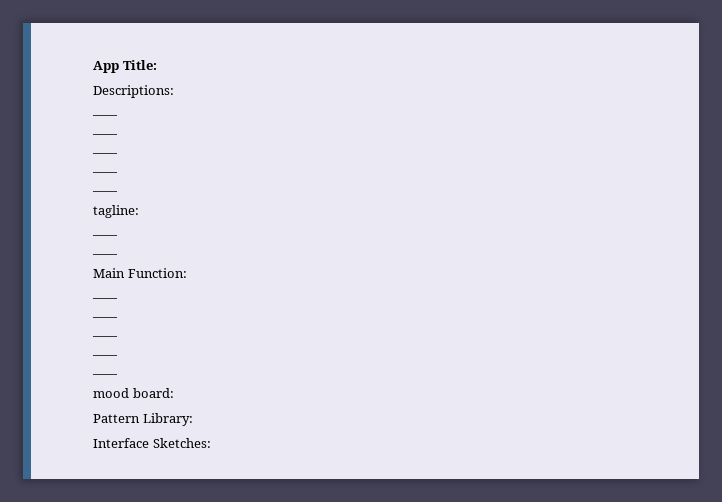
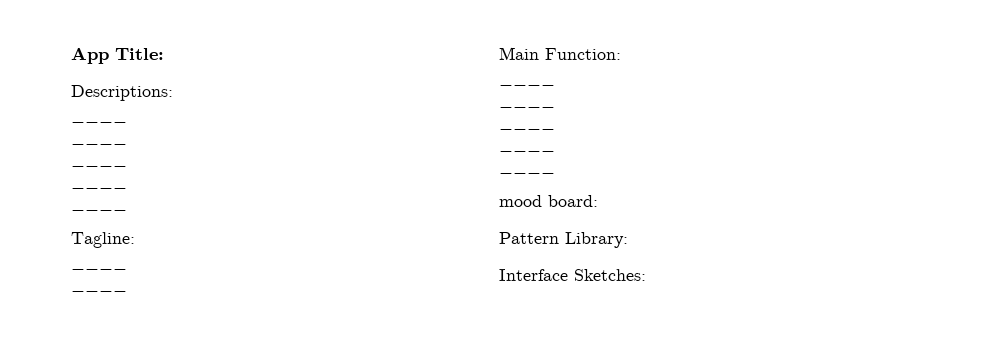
[93,205,139,218] tagline: -> [71,232,135,248] Tagline:

